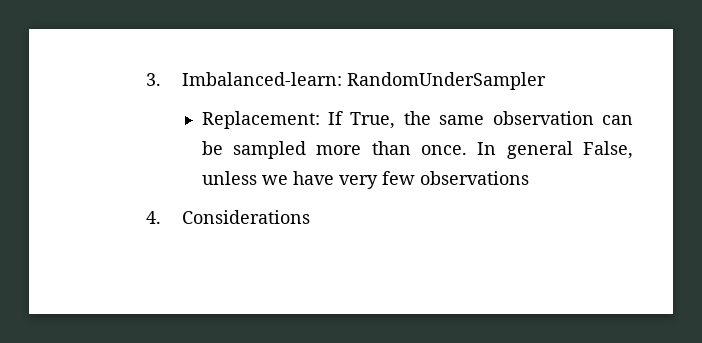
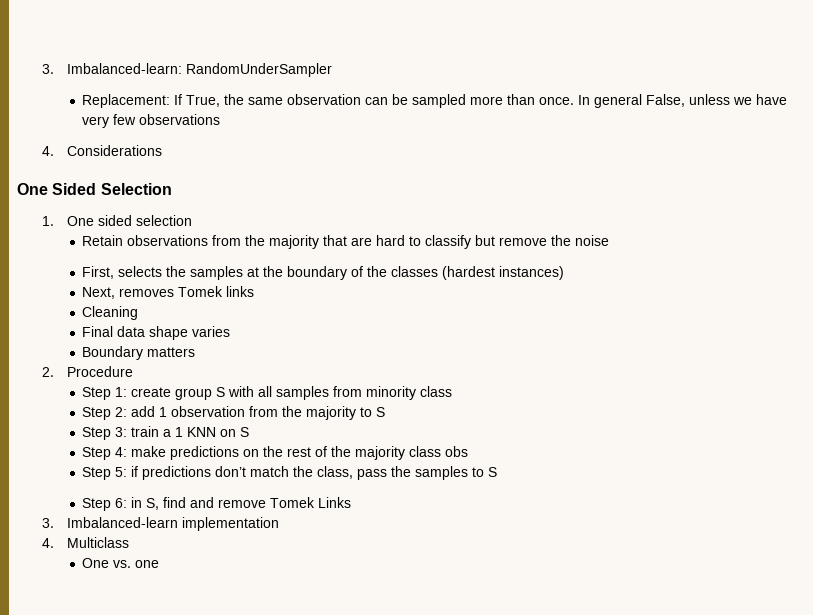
(310, 217) none -> [17,183,172,195] [41,215,192,226] [82,235,610,249] [82,266,565,280] [82,286,255,299] [82,306,139,320] [82,326,231,340] [82,346,196,360] [41,366,133,377] [82,386,453,400] [82,406,386,420] [82,426,250,440] [82,446,469,460] [82,466,498,480] [82,497,352,511] [41,517,279,531] [41,537,129,548] [82,558,160,568] // One Sided Selection // 1. One sided selection // Retain observations from the majority that are hard to classify but remove the noise // First, selects the samples at the boundary of the classes (hardest instances) // Next, removes Tomek links // Cleaning // Final data shape varies // Boundary matters // 2. Procedure // Step 1: create group S with all samples from minority class // Step 2: add 1 observation from the majority to S // Step 3: train a 1 KNN on S // Step 4: make predictions on the rest of the majority class obs // Step 5: if predictions don’t match the class, pass the samples to S // Step 6: in S, find and remove Tomek Links // 3. Imbalanced-learn implementation // 4. Multiclass // One vs. one

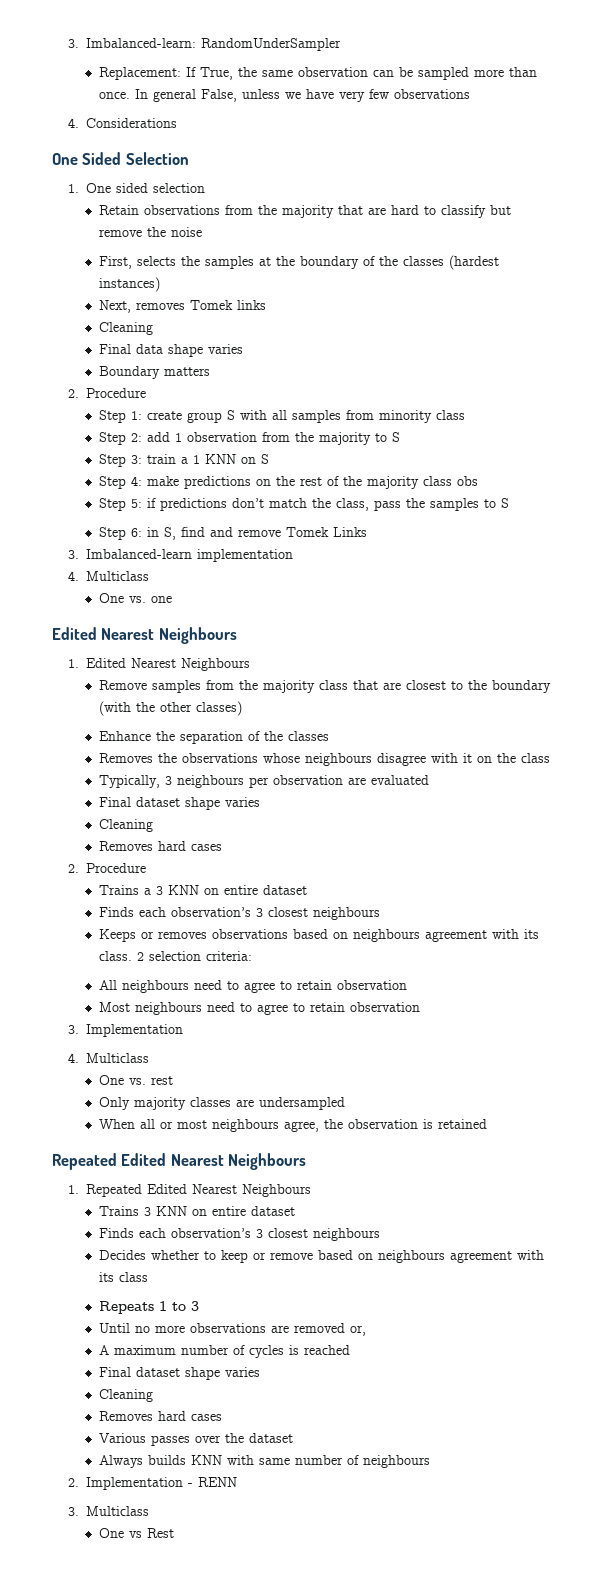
(160, 564) none -> [52,627,237,644] [67,658,250,671] [98,680,551,693] [98,701,242,716] [98,731,329,744] [98,753,550,766] [98,775,429,788] [98,797,260,810] [98,819,153,832] [98,841,222,851] [67,863,146,873] [98,885,307,895] [98,907,380,920] [98,929,539,942] [98,951,252,961] [98,980,407,993] [98,1002,420,1015] [67,1024,183,1037] [67,1053,149,1063] [98,1075,173,1085] [98,1097,345,1110] [98,1119,487,1132] [52,1153,307,1170] [67,1184,311,1197] [98,1206,295,1216] [98,1228,380,1241] [98,1250,544,1263] [98,1272,148,1282] [98,1301,199,1314] [98,1323,366,1336] [98,1345,350,1358] [98,1367,260,1380] [98,1389,153,1402] [98,1411,222,1421] [98,1433,293,1446] [98,1455,430,1468] [67,1477,237,1490] [67,1506,149,1516] [98,1528,174,1538] // Edited Nearest Neighbours // 1. Edited Nearest Neighbours // Remove samples from the majority class that are closest to the boundary (with the other classes) // Enhance the separation of the classes // Removes the observations whose neighbours disagree with it on the class // Typically, 3 neighbours per observation are evaluated // Final dataset shape varies // Cleaning // Removes hard cases // 2. Procedure // Trains a 3 KNN on entire dataset // Finds each observation’s 3 closest neighbours // Keeps or removes observations based on neighbours agreement with its class. 2 selection criteria: // All neighbours need to agree to retain observation // Most neighbours need to agree to retain observation // 3. Implementation // 4. Multiclass // One vs. rest // Only majority classes are undersampled // When all or most neighbours agree, the observation is retained // Repeated Edited Nearest Neighbours // 1. Repeated Edited Nearest Neighbours // Trains 3 KNN on entire dataset // Finds each observation’s 3 closest neighbours // Decides whether to keep or remove based on neighbours agreement with its class // Repeats 1 to 3 // Until no more observations are removed or, // A maximum number of cycles is reached // Final dataset shape varies // Cleaning // Removes hard cases // Various passes over the dataset // Always builds KNN with same number of neighbours // 2. Implementation - RENN // 3. Multiclass // One vs Rest

